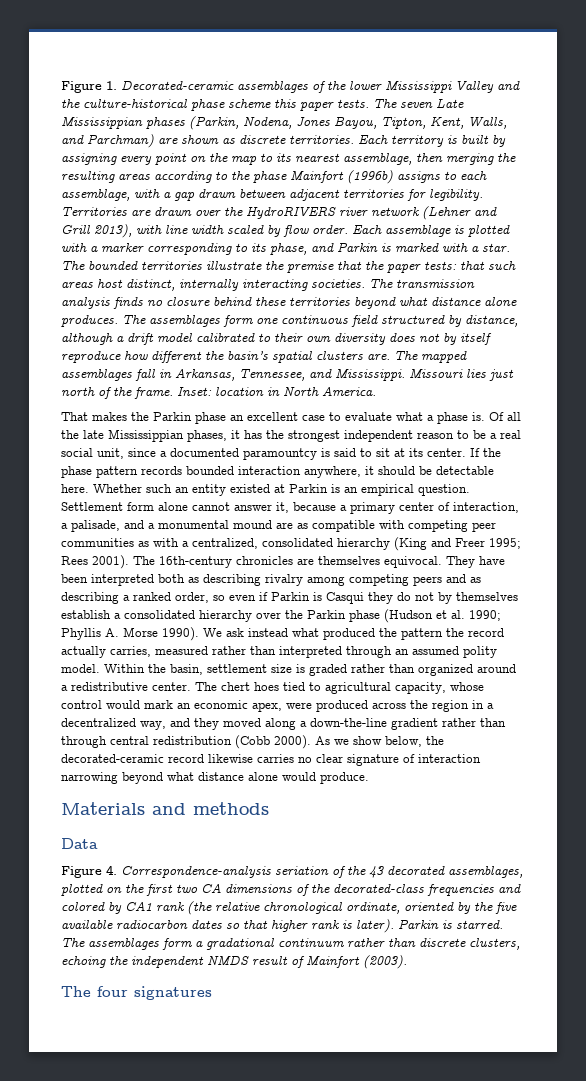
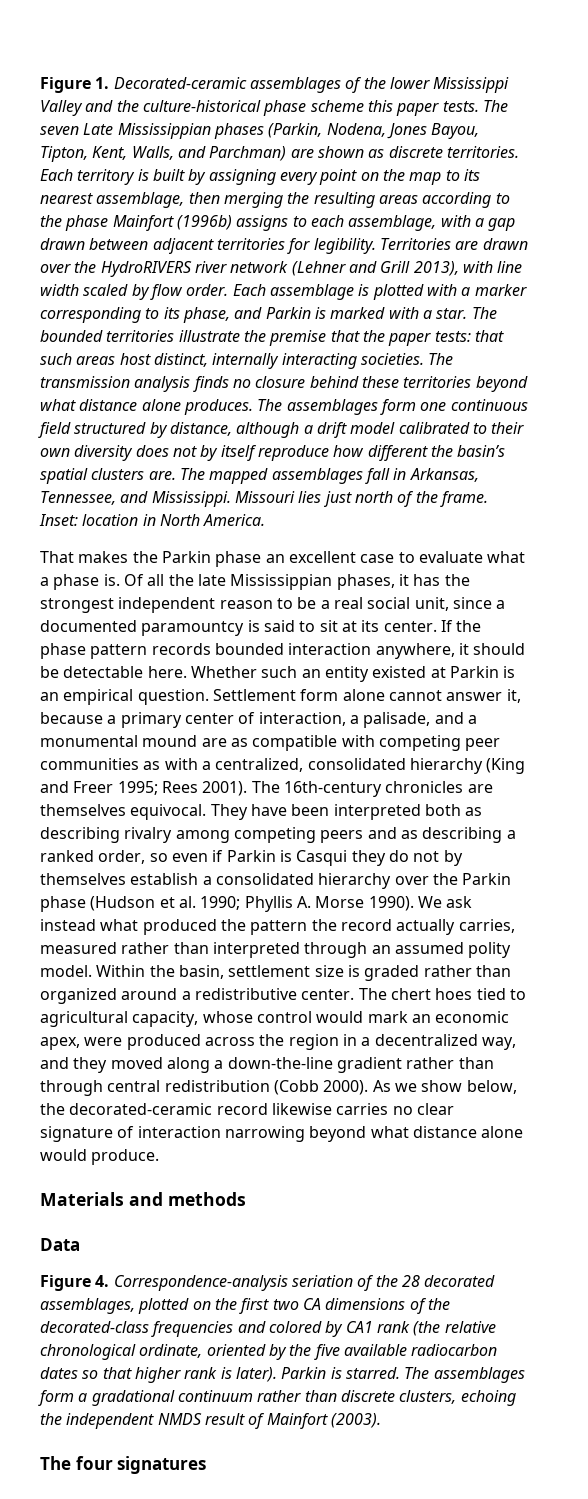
[369,866,384,878] 43 -> [401,1275,420,1287] 28

